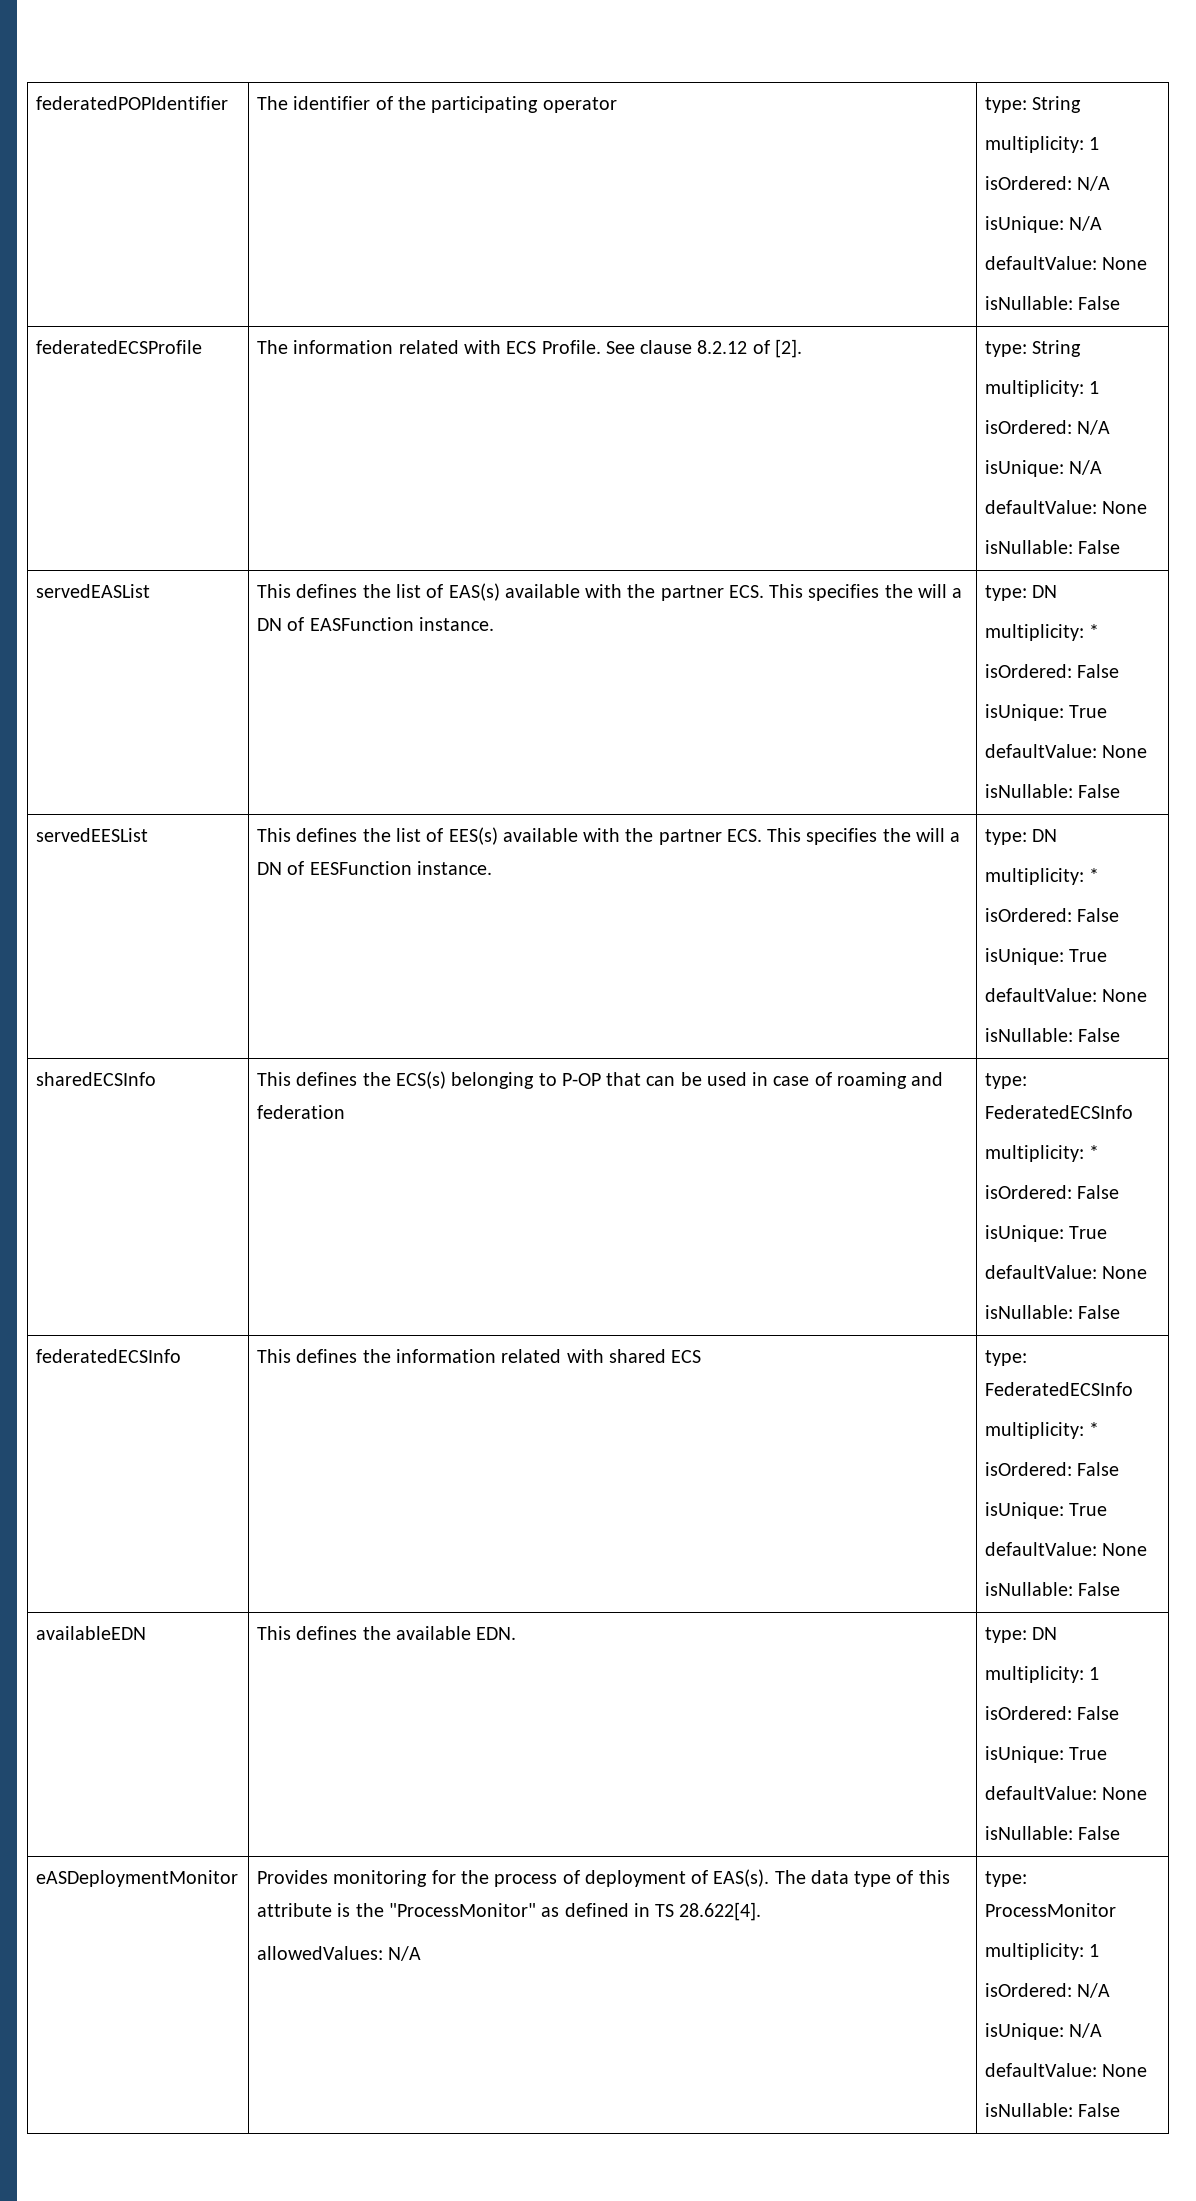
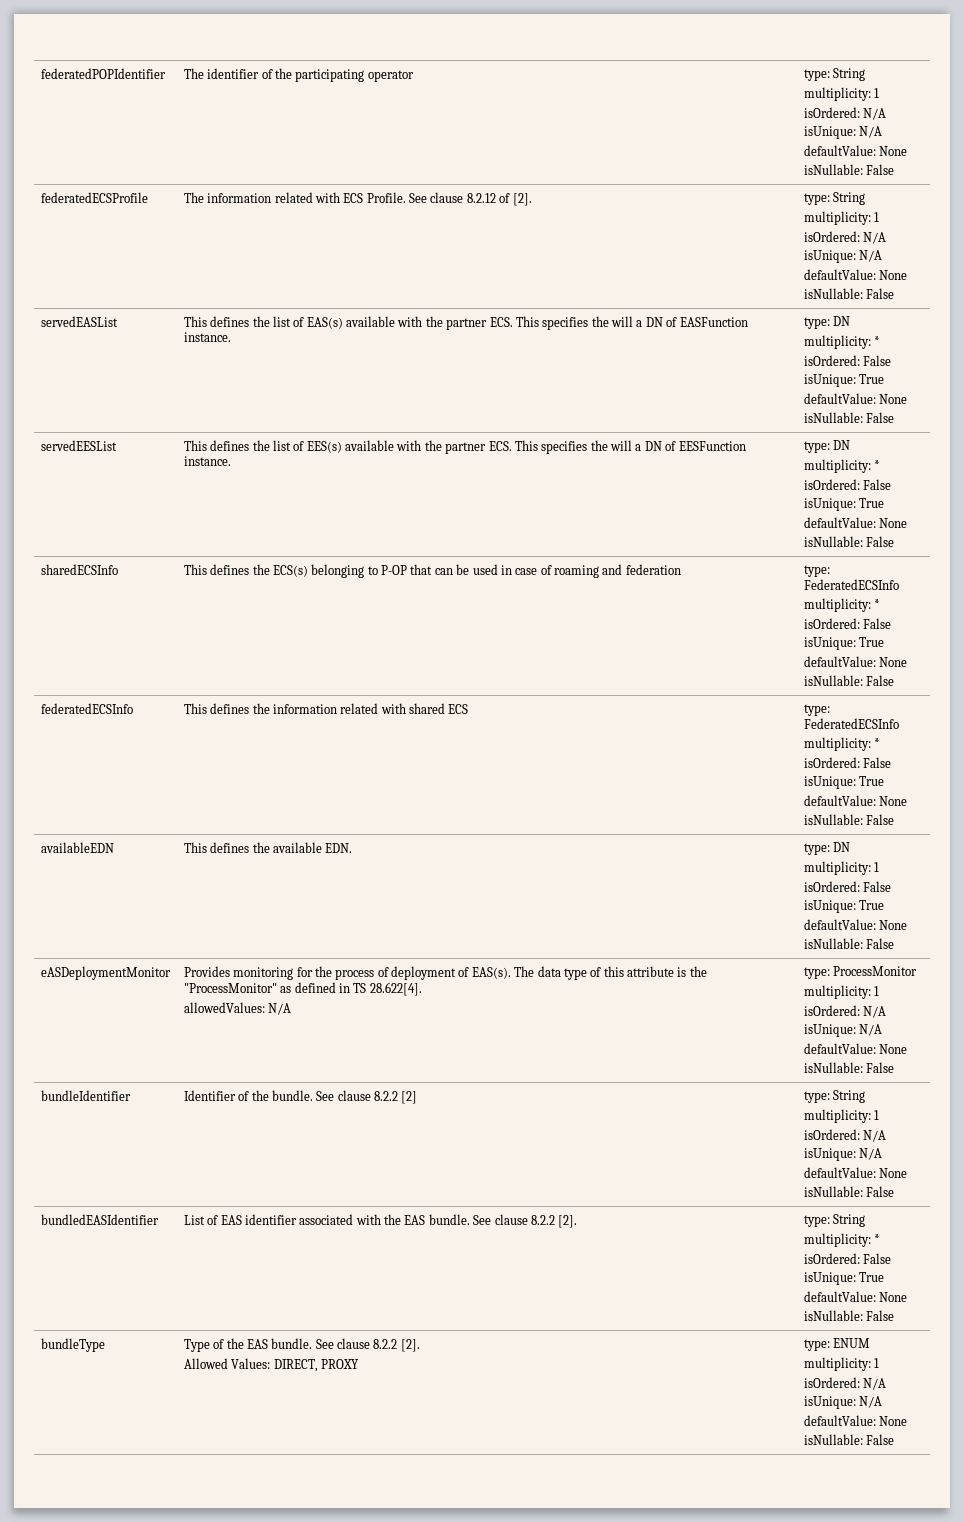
(1121, 2110) none -> [40,1090,131,1101] [183,1090,418,1104] [803,1090,866,1103] [803,1109,880,1123] [803,1129,887,1142] [803,1148,883,1161] [803,1167,908,1178] [803,1186,895,1197] [40,1214,159,1225] [183,1214,578,1228] [803,1214,866,1227] [803,1233,881,1247] [803,1253,892,1264] [803,1272,885,1285] [803,1291,908,1302] [803,1310,895,1321] [40,1338,105,1352] [183,1338,420,1352] [183,1358,359,1372] [803,1338,871,1351] [803,1357,880,1371] [803,1377,887,1390] [803,1396,883,1409] [803,1415,908,1426] [803,1434,895,1445] // bundleIdentifier | Identifier of the bundle. See clause 8.2.2 [2] | type: String // multiplicity: 1 // isOrdered: N/A // isUnique: N/A // defaultValue: None // isNullable: False // bundledEASIdentifier | List of EAS identifier associated with the EAS bundle. See clause 8.2.2 [2]. | type: String // multiplicity: * // isOrdered: False // isUnique: True // defaultValue: None // isNullable: False // bundleType | Type of the EAS bundle. See clause 8.2.2 [2]. // Allowed Values: DIRECT, PROXY | type: ENUM // multiplicity: 1 // isOrdered: N/A // isUnique: N/A // defaultValue: None // isNullable: False

